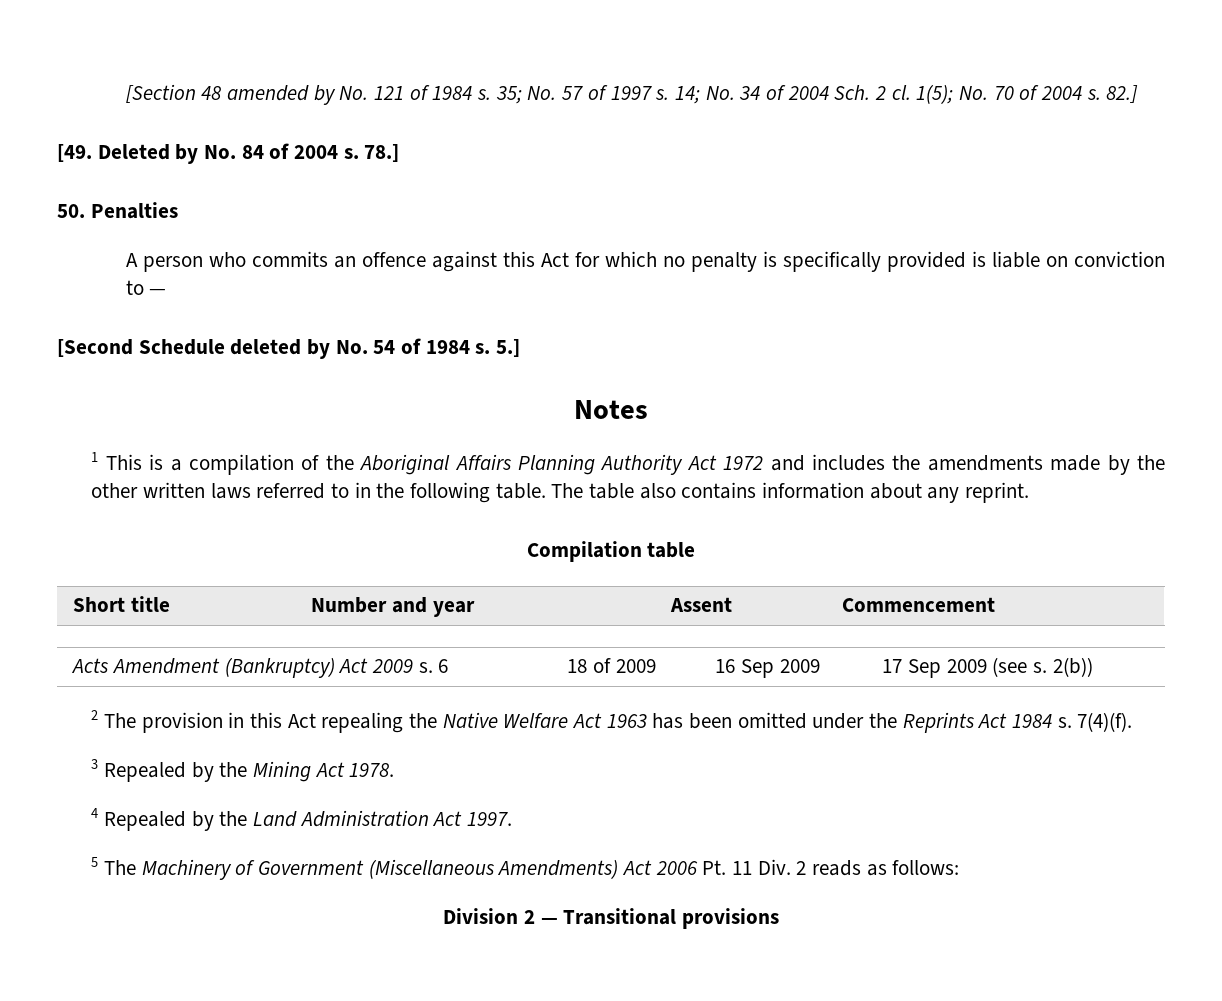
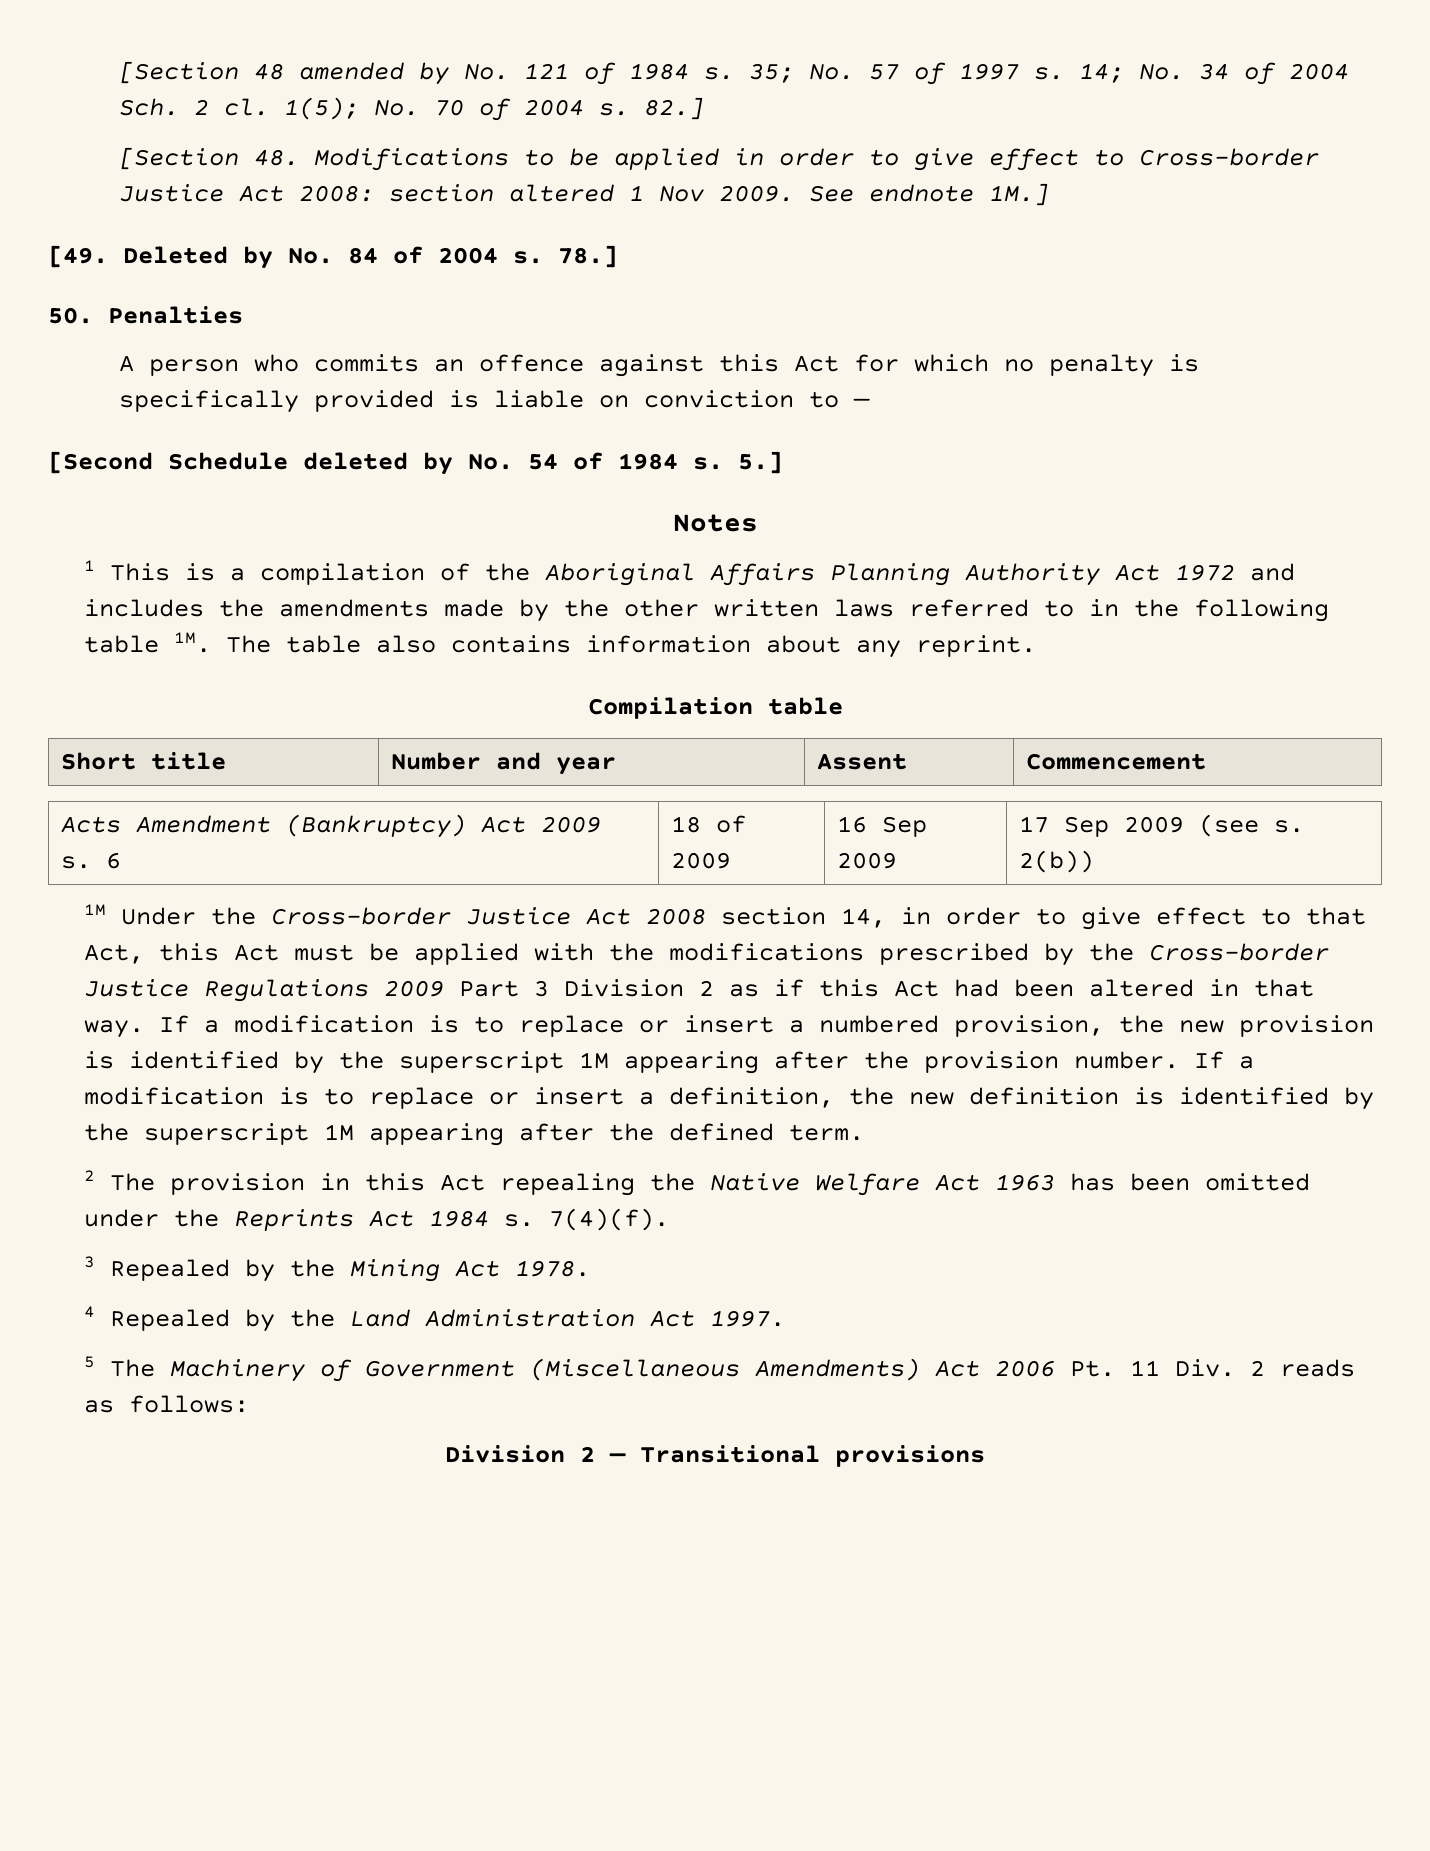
(1139, 94) none -> [119,147,1320,171] [119,183,1050,206] // [Section 48. Modifications to be applied in order to give effect to Cross-border Justice Act 2008: section altered 1 Nov 2009. See endnote 1M.]
[495,483,546,499] table. -> [83,632,211,653] table 1M.
(1093, 667) none -> [83,904,1366,930] [83,943,1329,966] [83,979,1314,1002] [83,1015,1374,1038] [83,1051,1254,1074] [83,1087,1374,1110] [83,1123,864,1146] // 1M Under the Cross-border Justice Act 2008 section 14, in order to give effect to that Act, this Act must be applied with the modifications prescribed by the Cross-border Justice Regulations 2009 Part 3 Division 2 as if this Act had been altered in that way. If a modification is to replace or insert a numbered provision, the new provision is identified by the superscript 1M appearing after the provision number. If a modification is to replace or insert a definition, the new definition is identified by the superscript 1M appearing after the defined term.

